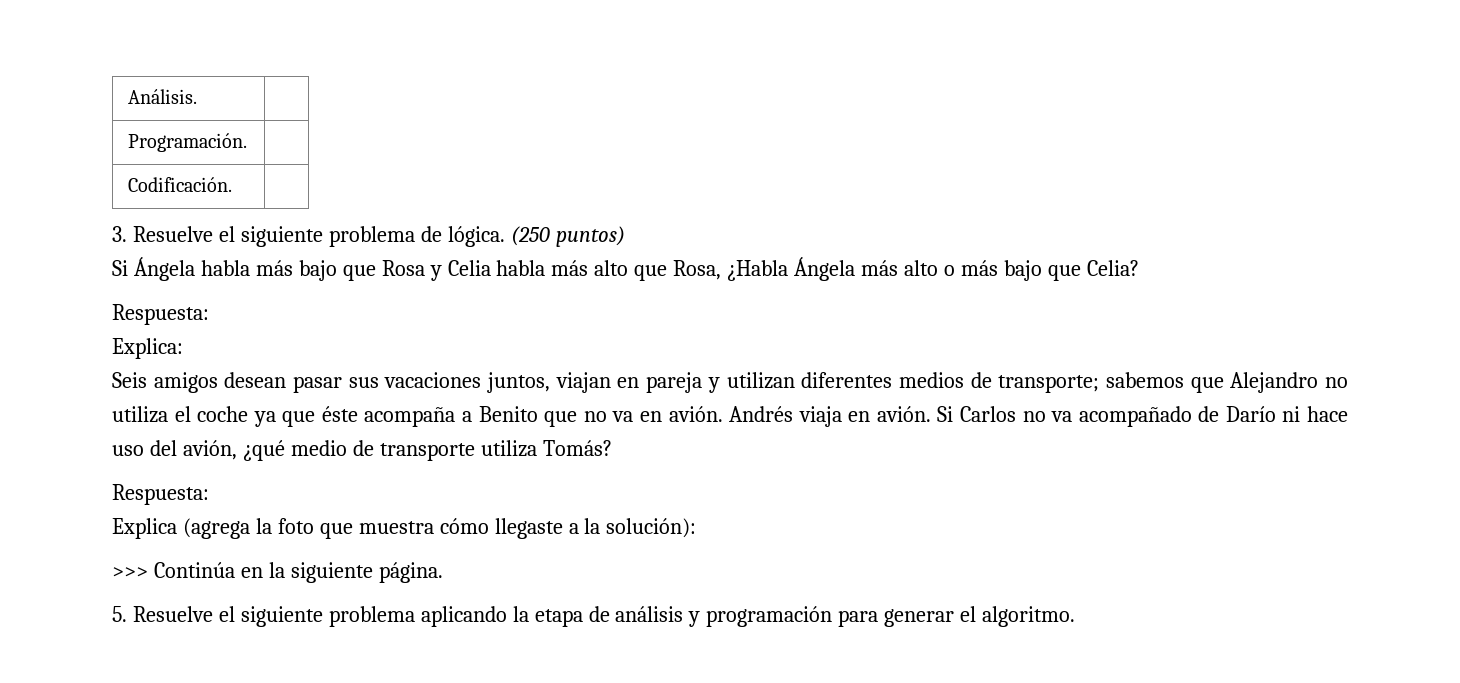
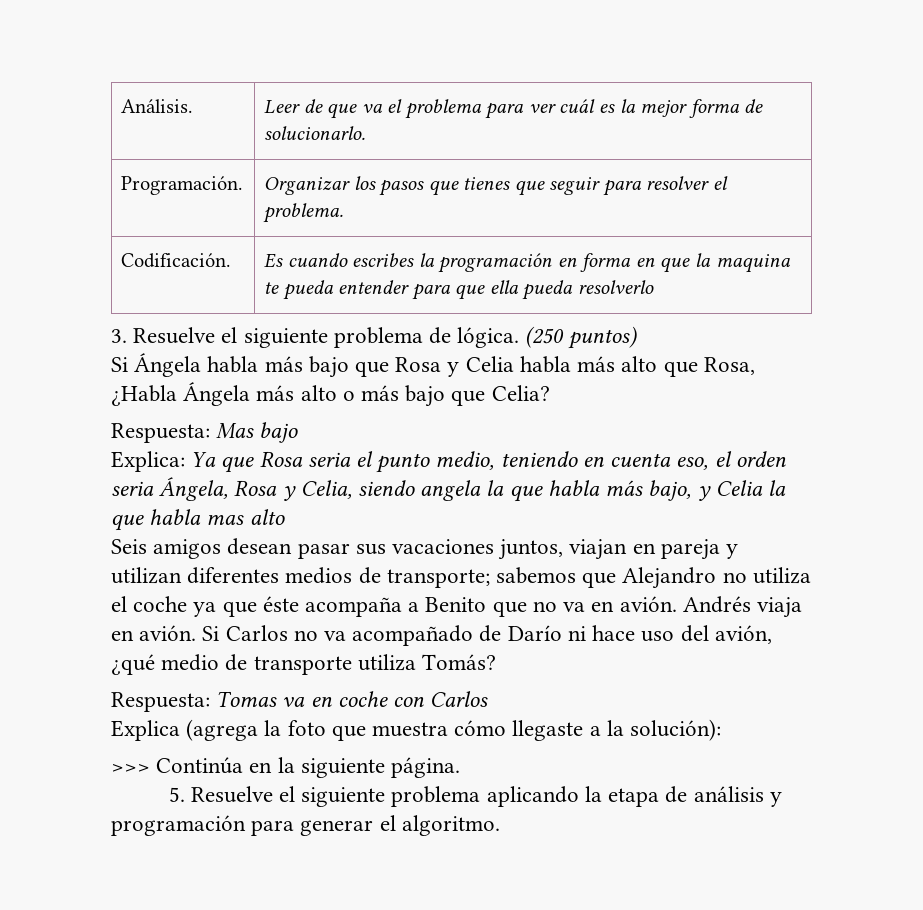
[128,133,248,152] [128,177,233,192] // Programación. | // Codificación. | -> [264,99,764,119] [264,126,366,140] [121,176,244,195] [264,176,728,196] [263,203,344,223] [121,253,232,268] [264,253,791,273] [264,280,654,300] Leer de que va el problema para ver cuál es la mejor forma de solucionarlo. // Programación. | Organizar los pasos que tienes que seguir para resolver el problema. // Codificación. | Es cuando escribes la programación en forma en que la maquina te pueda entender para que ella pueda resolverlo
(209, 314) none -> [216,422,299,443] Mas bajo
(183, 348) none -> [191,451,786,473] [111,477,786,502] [111,509,285,531] Ya que Rosa seria el punto medio, teniendo en cuenta eso, el orden seria Ángela, Rosa y Celia, siendo angela la que habla más bajo, y Celia la que habla mas alto
(209, 494) none -> [216,691,489,707] Tomas va en coche con Carlos

